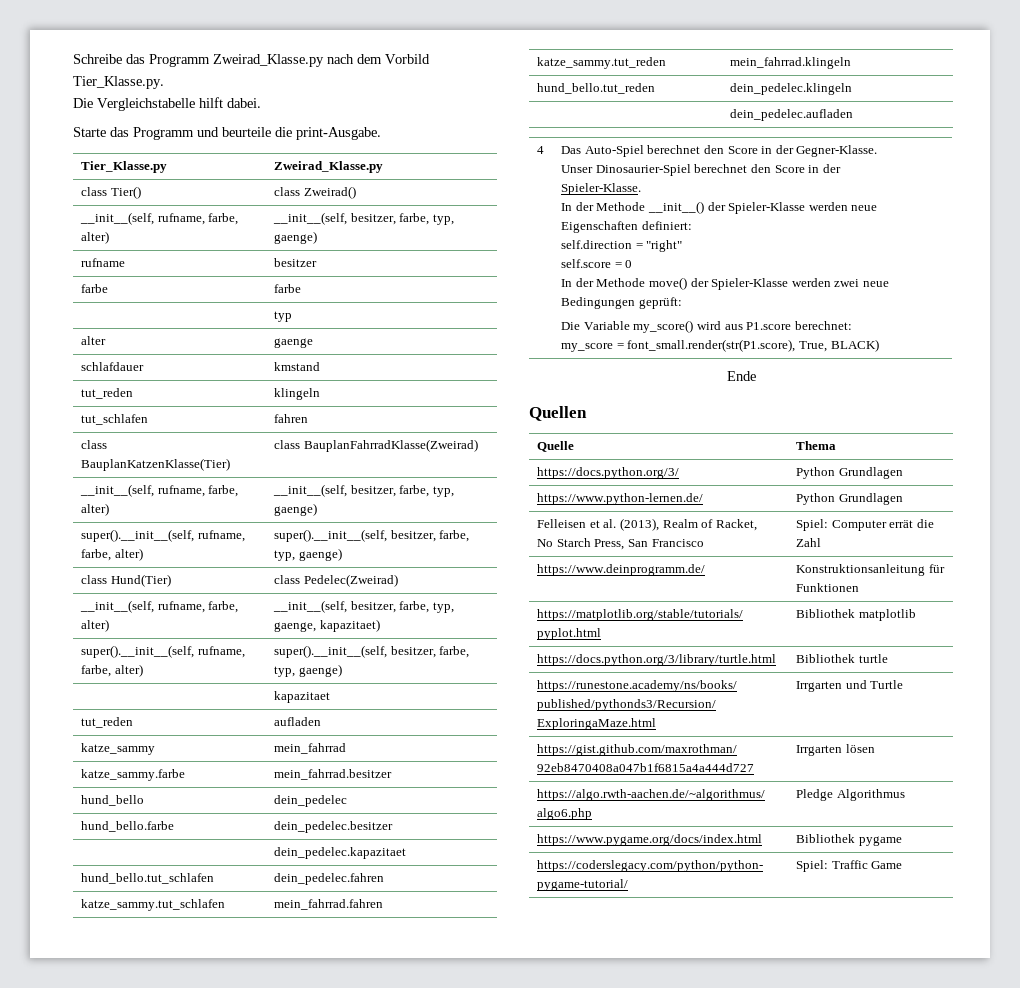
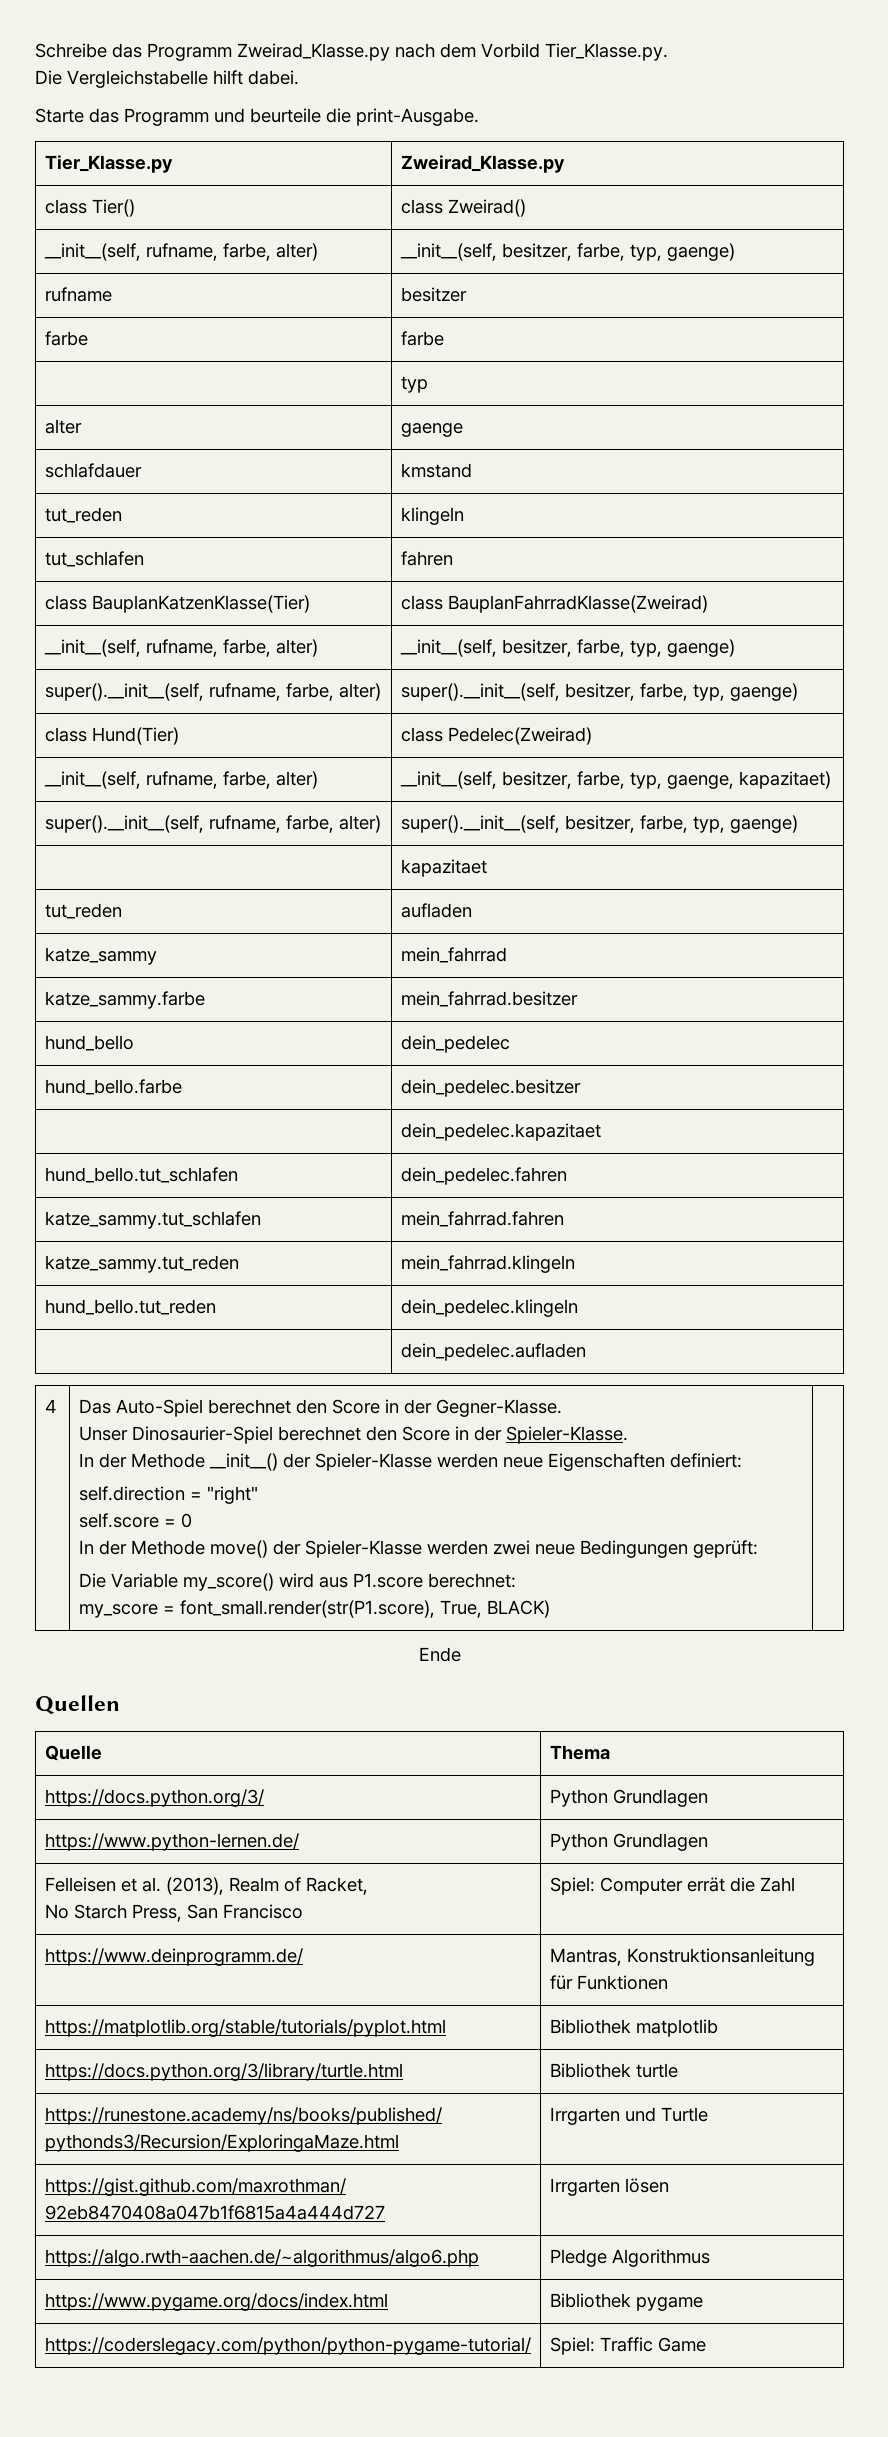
(706, 570) none -> [549,1948,622,1966] Mantras,

